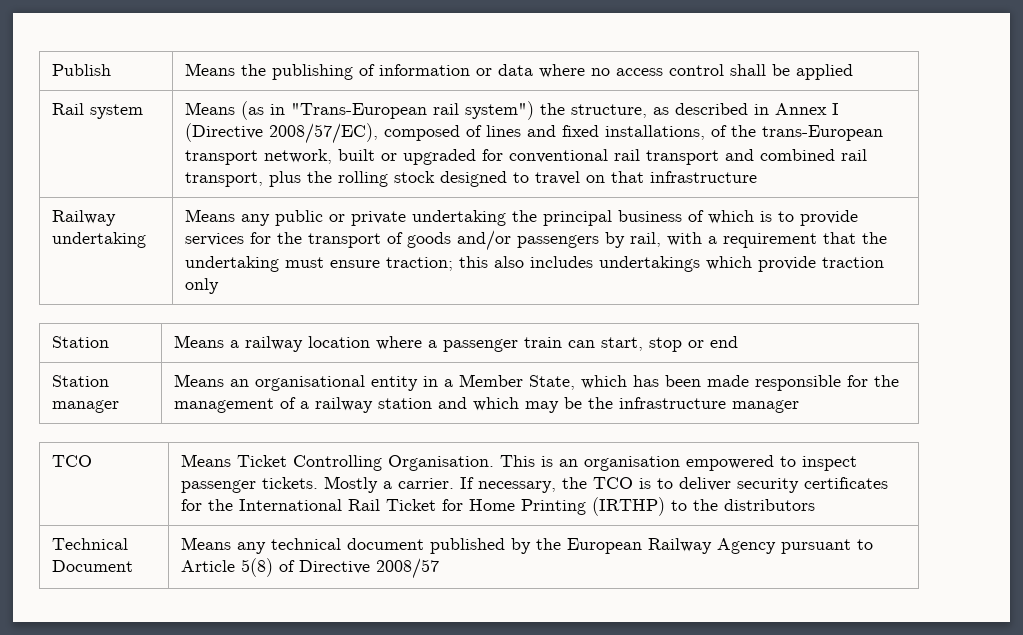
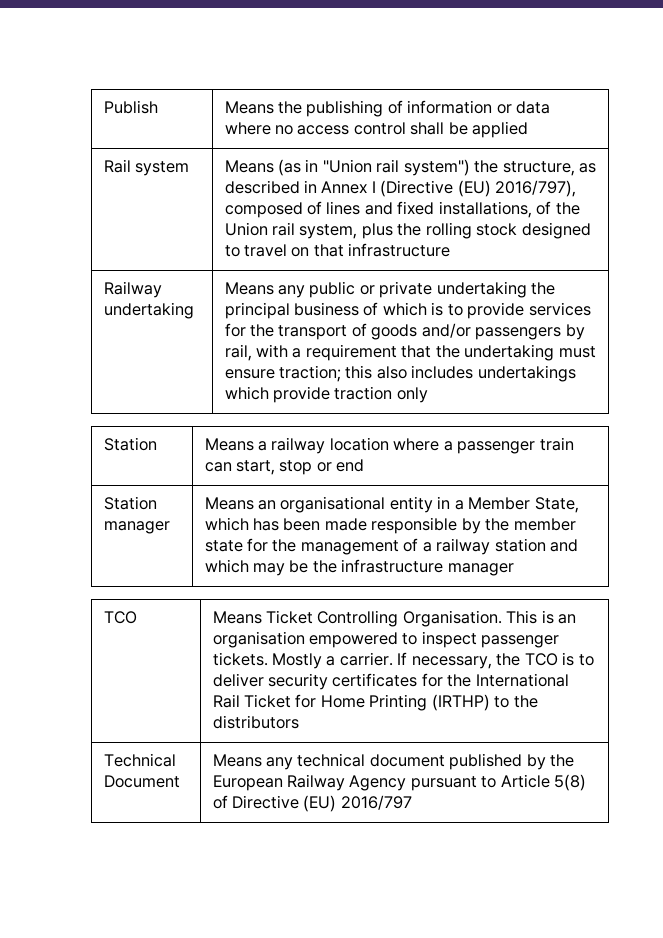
[290,103,427,119] "Trans-European -> [322,159,372,173] "Union
[268,123,378,144] 2008/57/EC), -> [457,180,577,197] (EU) 2016/797),
[761,125,883,141] [184,149,867,165] [184,172,263,187] trans-European transport network, built or upgraded for conventional rail transport and combined rail transport, -> [224,222,358,239] Union rail system,
(841, 383) none -> [461,518,576,534] [204,540,243,552] by the member state
[375,558,439,579] 2008/57 -> [303,795,412,812] (EU) 2016/797

